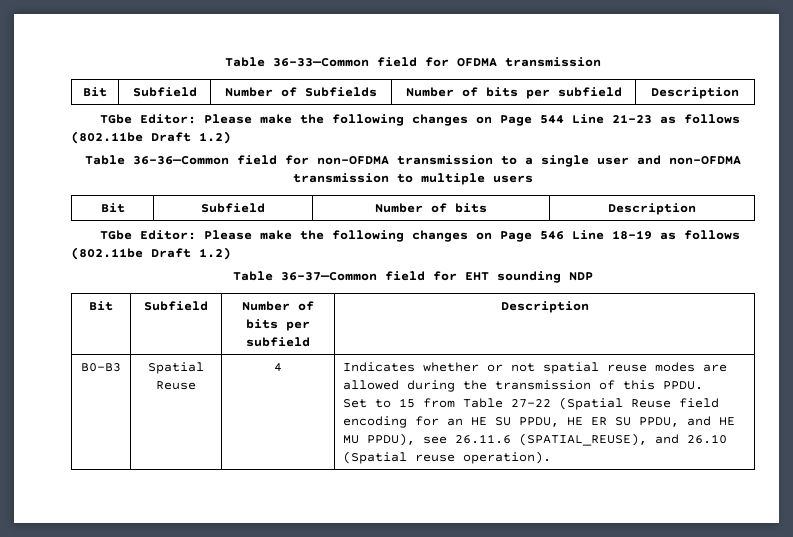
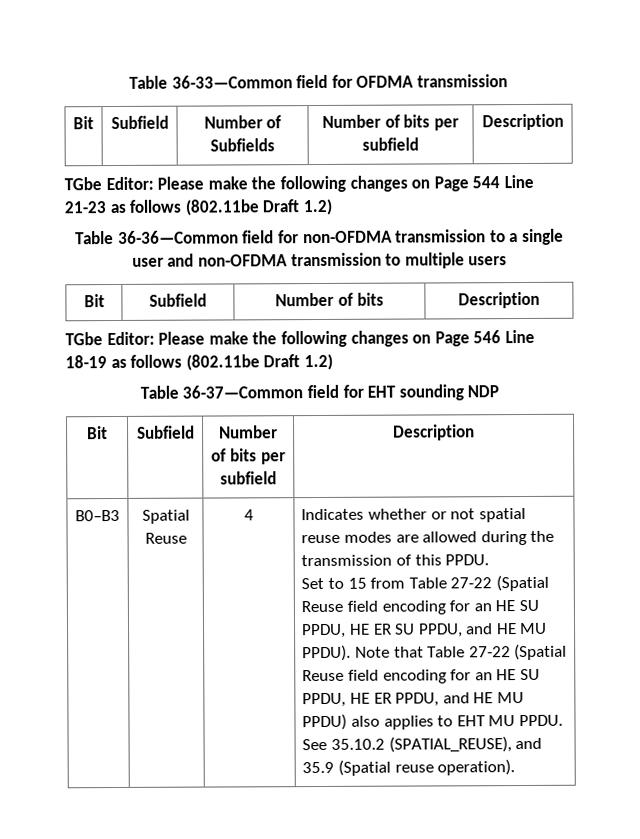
[367,433,512,446] PPDU), see 26.11.6 -> [302,643,568,662] [302,668,540,684] [302,692,524,708] [302,713,563,731] [302,738,385,751] PPDU). Note that Table 27-22 (Spatial Reuse field encoding for an HE SU PPDU, HE ER PPDU, and HE MU PPDU) also applies to EHT MU PPDU. See 35.10.2
[687,434,728,444] 26.10 -> [302,761,335,774] 35.9

